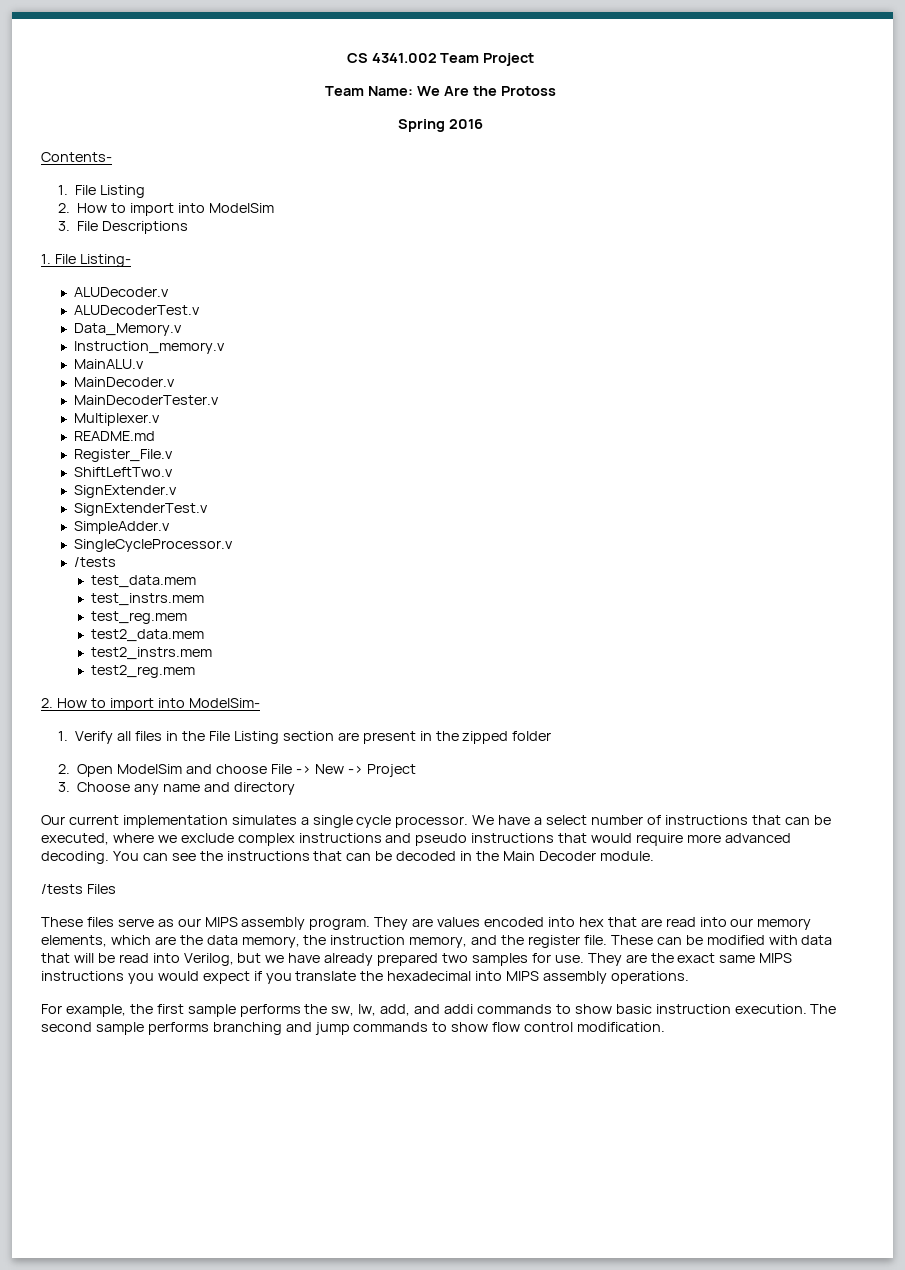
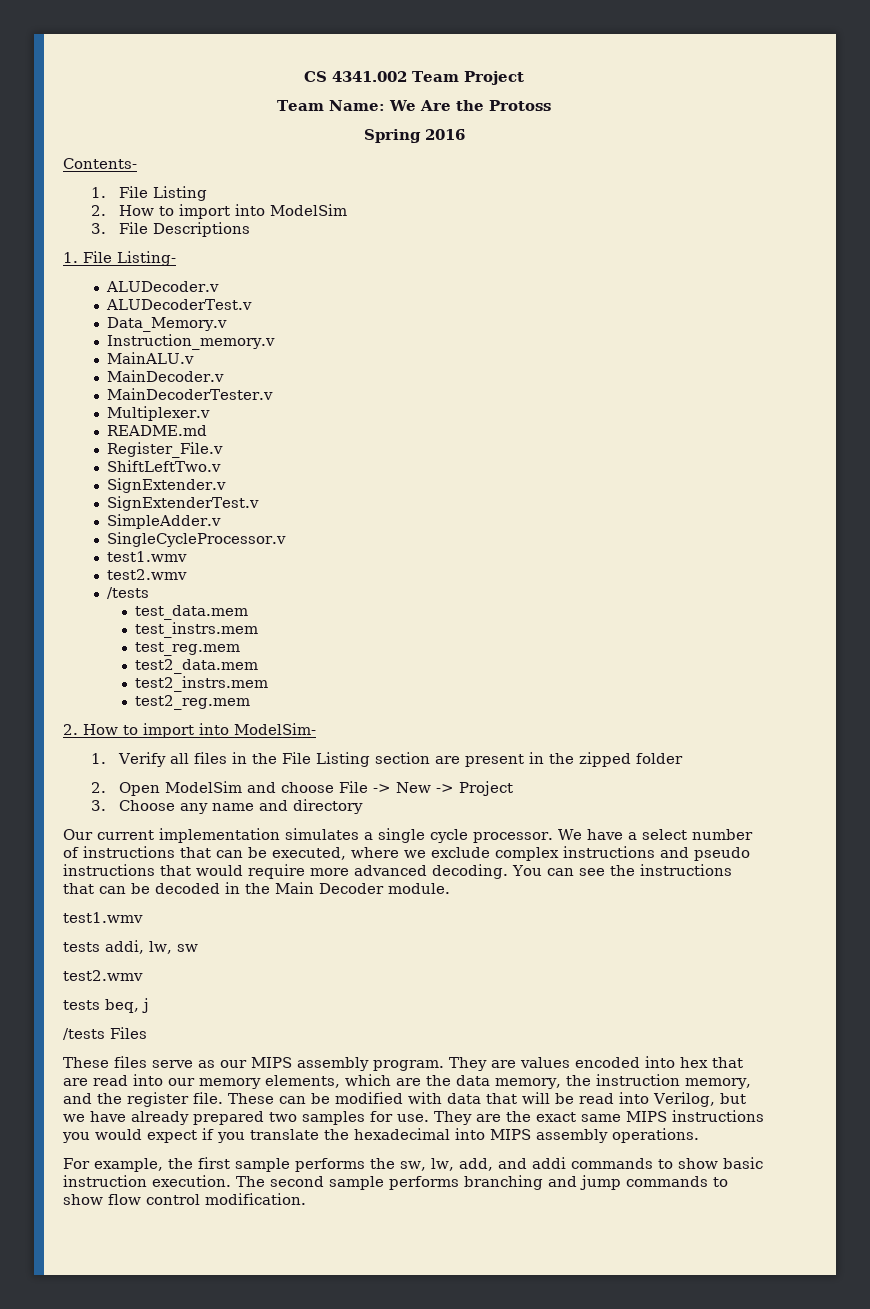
(234, 545) none -> [107,551,188,562] [107,569,188,580] // test1.wmv // test2.wmv
(654, 856) none -> [63,912,143,923] [63,940,198,954] [63,970,143,981] [63,998,149,1013] // test1.wmv // tests addi, lw, sw // test2.wmv // tests beq, j

